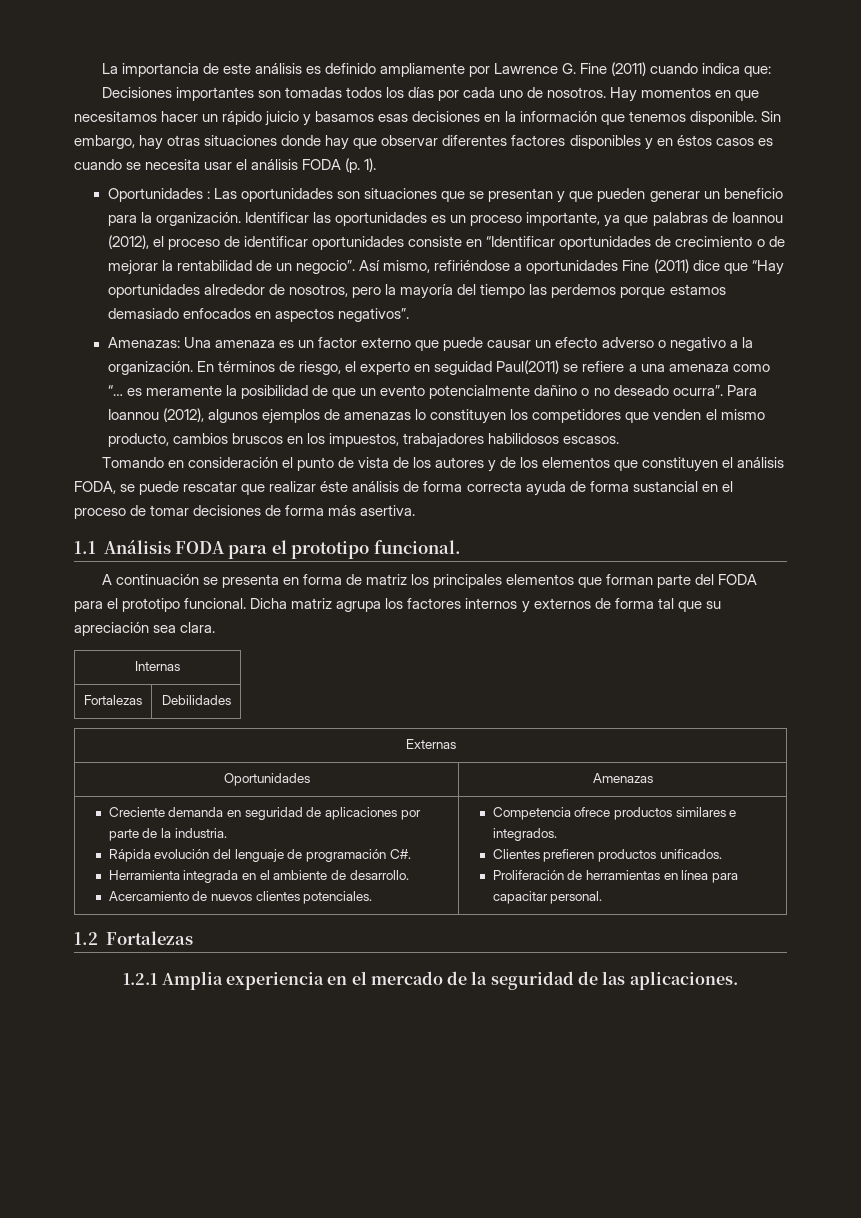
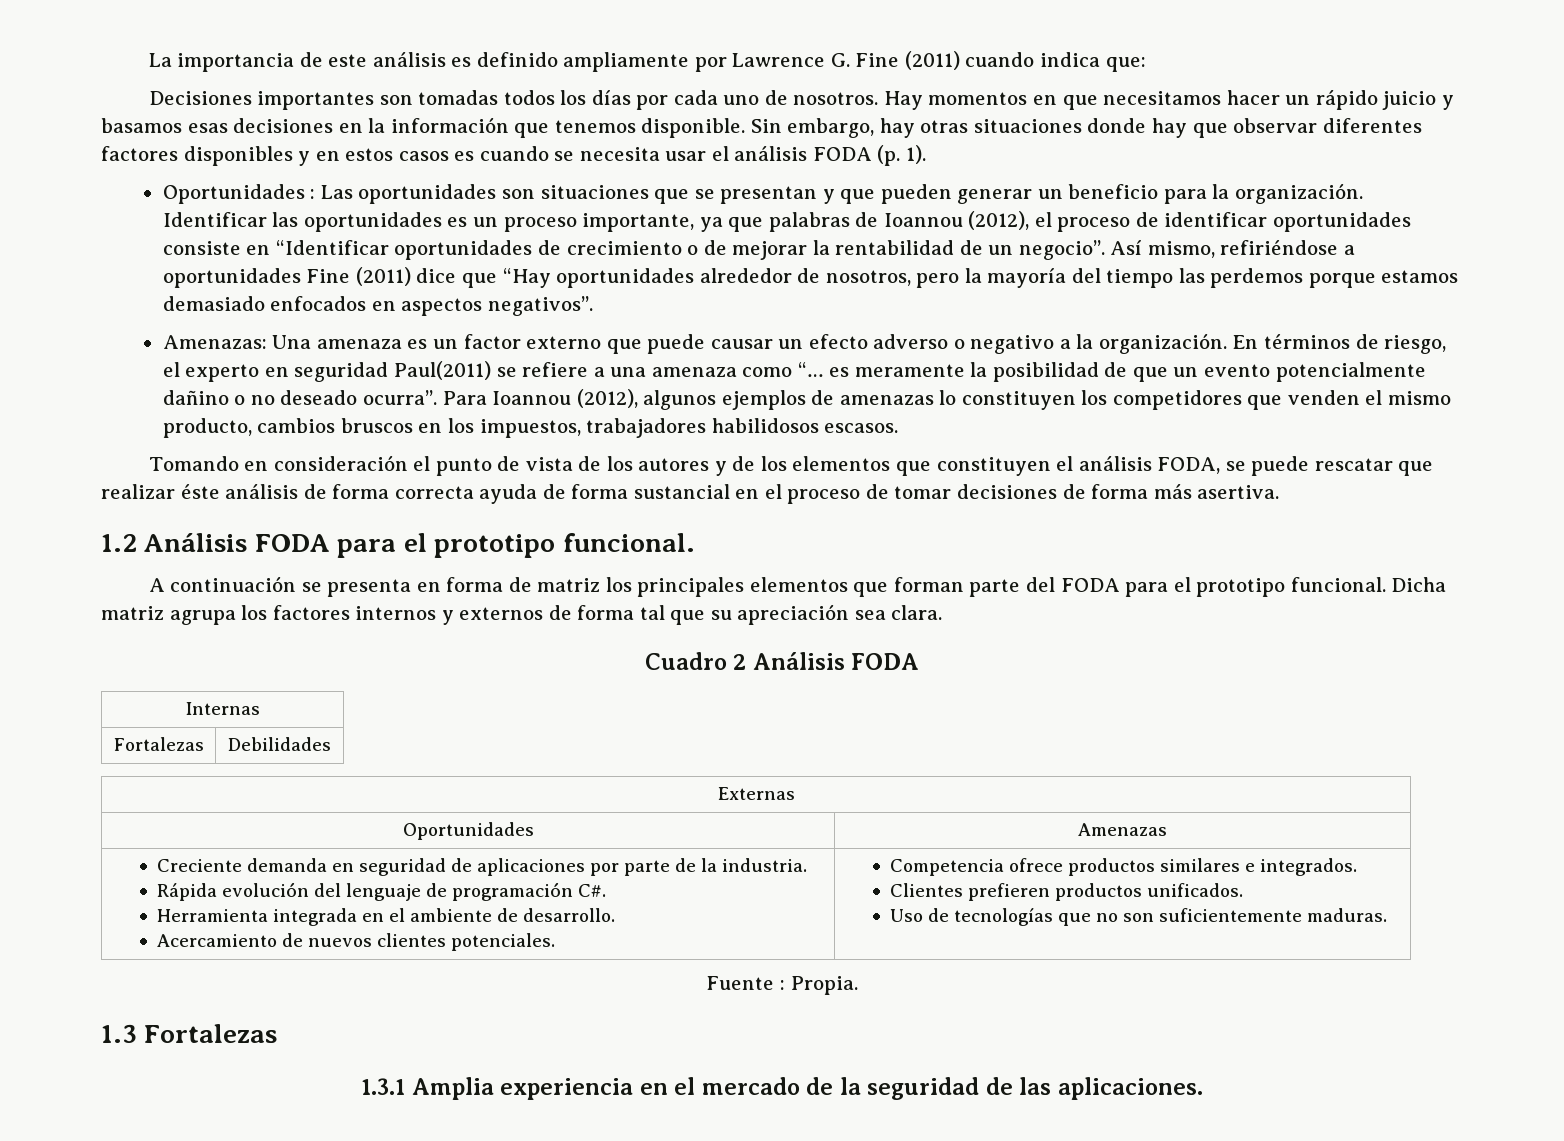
[676,135,712,146] éstos -> [345,148,394,161] estos
[434,361,493,375] seguidad -> [294,362,389,382] seguridad
[74,541,96,554] 1.1 -> [101,534,137,552] 1.2
(216, 627) none -> [644,652,920,670] // Cuadro 2 Análisis FODA
[492,870,738,883] [492,891,603,904] [74,932,98,945] Proliferación de herramientas en línea para capacitar personal. // 1.2 -> [889,908,1387,926] [706,976,858,995] [101,1024,137,1043] Uso de tecnologías que no son suficientemente maduras. // Fuente : Propia. // 1.3
[123,973,158,985] 1.2.1 -> [361,1078,406,1095] 1.3.1

